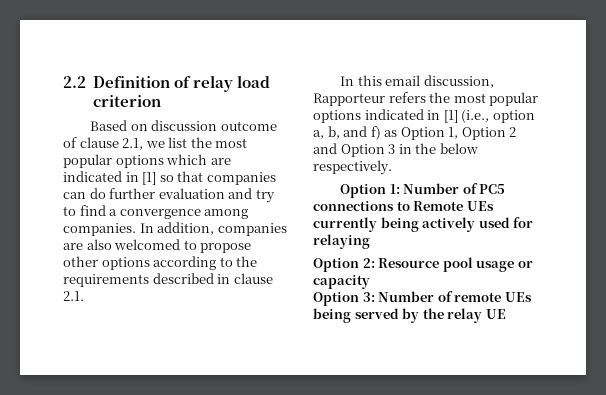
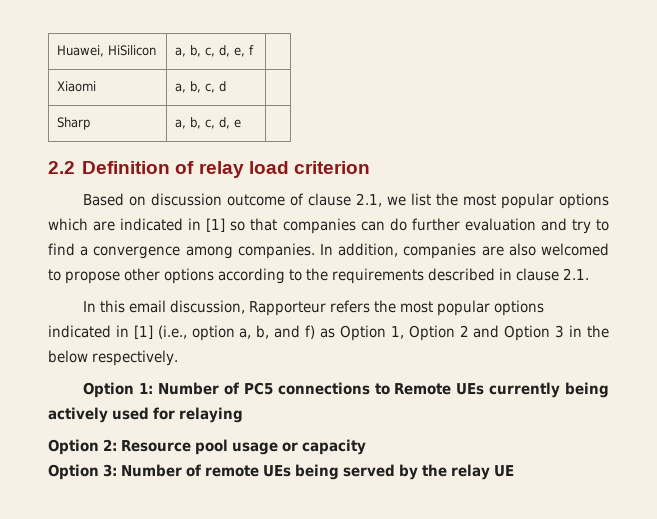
(63, 82) none -> [56,45,156,57] [174,45,254,57] [56,81,96,92] [174,81,226,93] [56,117,90,130] [174,117,241,129] Huawei, HiSilicon | a, b, c, d, e, f | // Xiaomi | a, b, c, d | // Sharp | a, b, c, d, e | //

